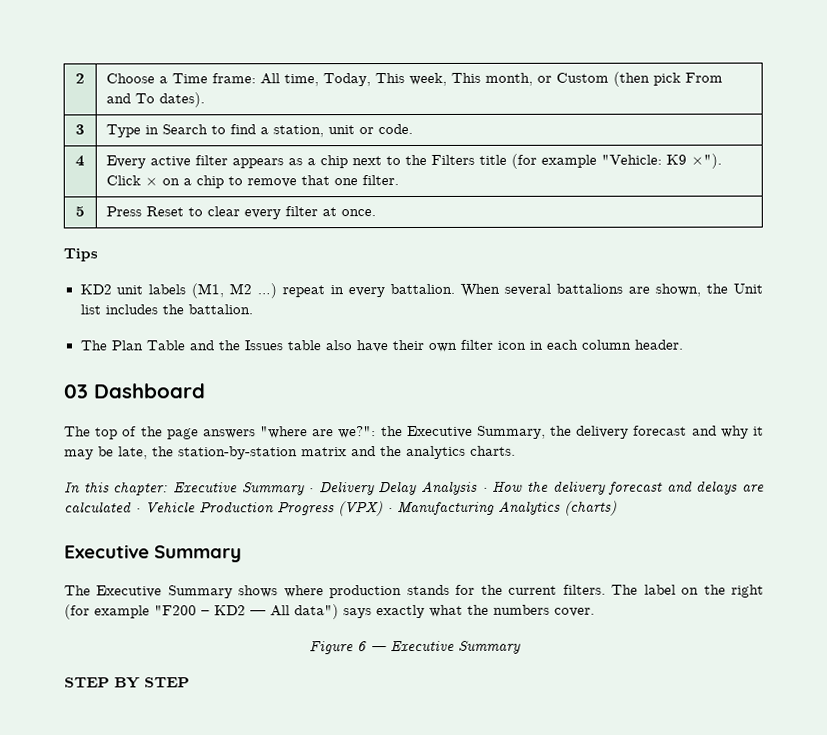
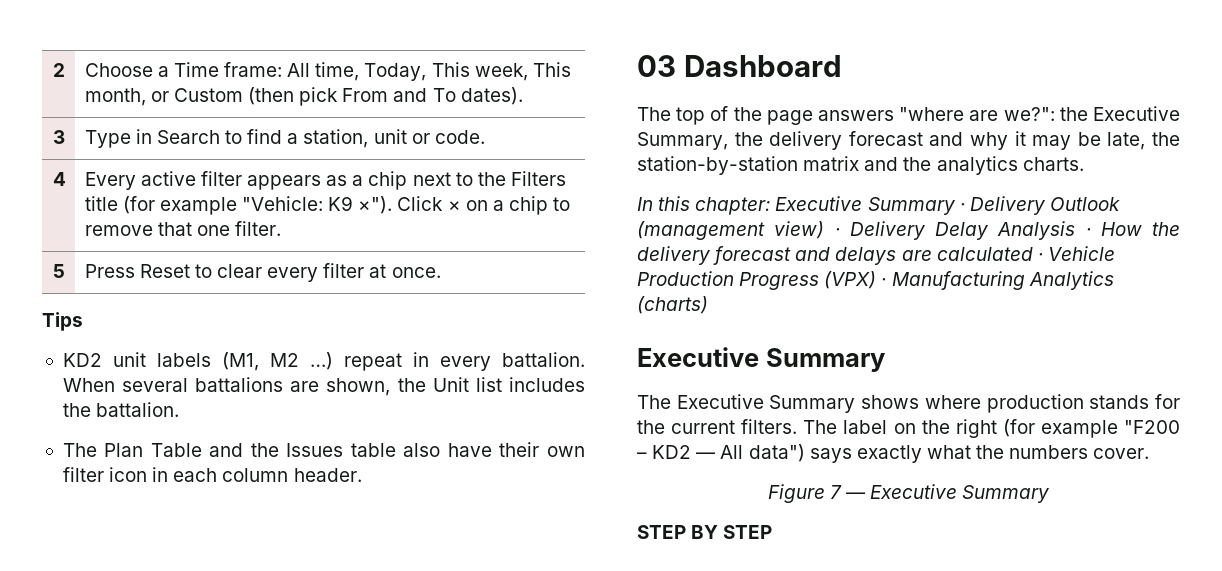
(375, 488) none -> [1049,197,1120,211] [637,221,926,240] Outlook (management view) · Delivery
[356,641,367,652] 6 -> [829,485,842,499] 7

